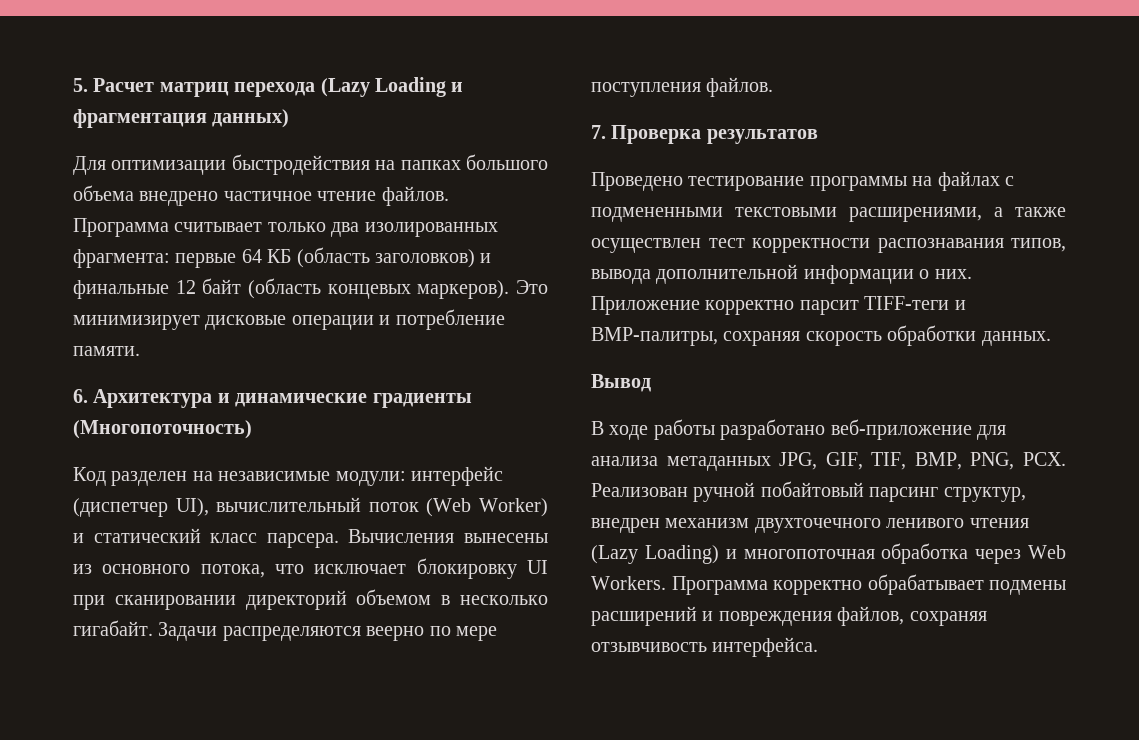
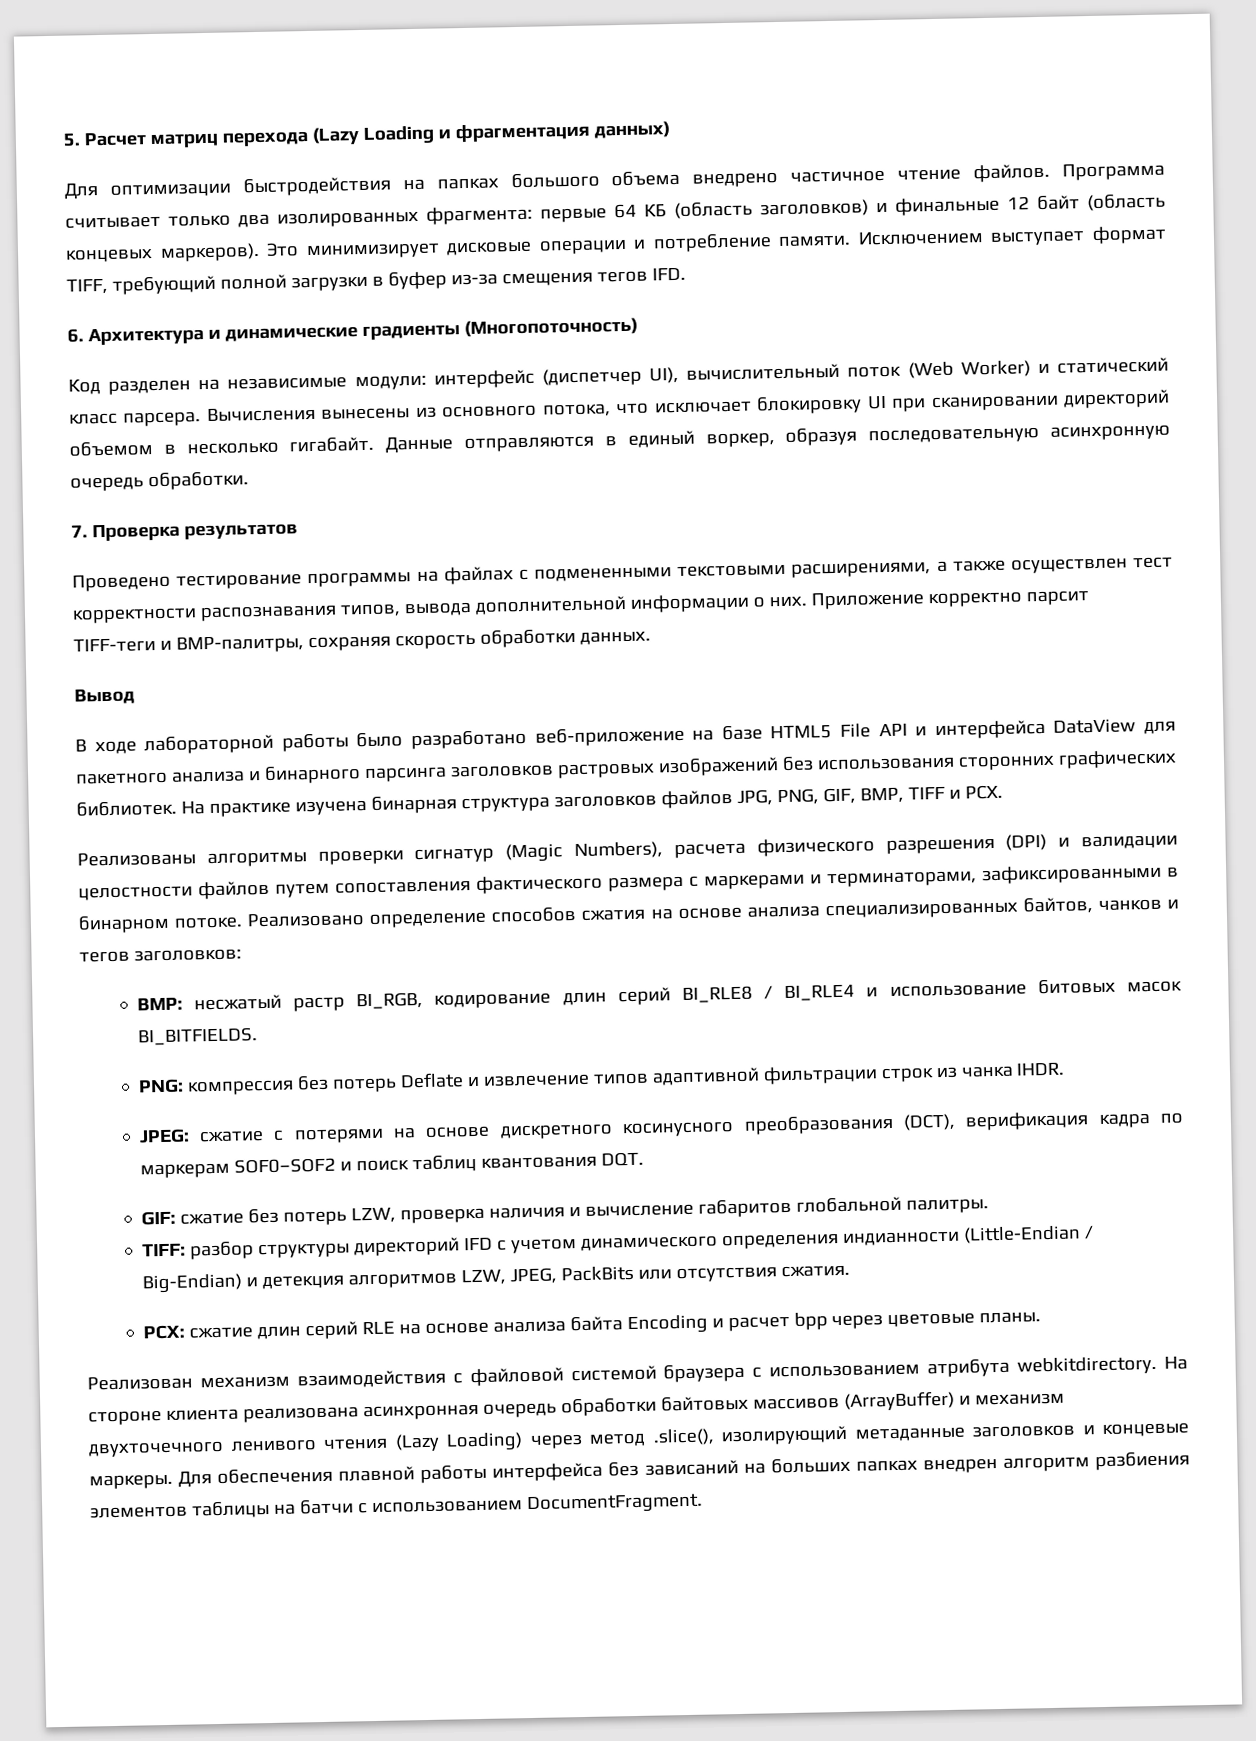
(140, 351) none -> [857,225,1167,246] [66,267,686,295] Исключением выступает формат TIFF, требующий полной загрузки в буфер из-за смещения тегов IFD.
[158,622,497,641] [591,77,774,97] Задачи распределяются веерно по мере поступления файлов. -> [385,424,1171,454] [70,471,249,492] Данные отправляются в единый воркер, образуя последовательную асинхронную очередь обработки.
[653,419,1006,440] [591,452,1066,471] [591,481,1026,502] [591,518,660,533] работы разработано веб-приложение для анализа метаданных JPG, GIF, TIF, BMP, PNG, PCX. Реализован ручной побайтовый парсинг структур, внедрен -> [144,718,1176,755] [76,749,1177,785] [76,784,1003,818] [77,833,1179,868] [78,863,1179,901] [78,897,1179,934] [79,948,242,963] [136,978,1182,1012] [136,1027,258,1046] [137,1062,1065,1096] [138,1111,1183,1144] [139,1151,644,1179] [140,1196,989,1226] [141,1225,1094,1260] [141,1264,850,1294] [142,1311,1042,1340] [87,1355,1188,1391] [88,1390,971,1426] лабораторной работы было разработано веб-приложение на базе HTML5 File API и интерфейса DataView для пакетного анализа и бинарного парсинга заголовков растровых изображений без использования сторонних графических библиотек. На практике изучена бинарная структура заголовков файлов JPG, PNG, GIF, BMP, TIFF и PCX. // Реализованы алгоритмы проверки сигнатур (Magic Numbers), расчета физического разрешения (DPI) и валидации целостности файлов путем сопоставления фактического размера с маркерами и терминаторами, зафиксированными в бинарном потоке. Реализовано определение способов сжатия на основе анализа специализированных байтов, чанков и тегов заголовков: // BMP: несжатый растр BI_RGB, кодирование длин серий BI_RLE8 / BI_RLE4 и использование битовых масок BI_BITFIELDS. // PNG: компрессия без потерь Deflate и извлечение типов адаптивной фильтрации строк из чанка IHDR. // JPEG: сжатие с потерями на основе дискретного косинусного преобразования (DCT), верификация кадра по маркерам SOF0–SOF2 и поиск таблиц квантования DQT. // GIF: сжатие без потерь LZW, проверка наличия и вычисление габаритов глобальной палитры. // TIFF: разбор структуры директорий IFD с учетом динамического определения индианности (Little-Endian / Big-Endian) и детекция алгоритмов LZW, JPEG, PackBits или отсутствия сжатия. // PCX: сжатие длин серий RLE на основе анализа байта Encoding и расчет bpp через цветовые планы. // Реализован механизм взаимодействия с файловой системой браузера с использованием атрибута webkitdirectory. На стороне клиента реализована асинхронная очередь обработки байтовых массивов (ArrayBuffer) и
[725,543,1066,564] [591,574,1066,595] [591,606,987,626] [591,637,819,657] и многопоточная обработка через Web Workers. Программа корректно обрабатывает подмены расширений и повреждения файлов, сохраняя отзывчивость интерфейса. -> [529,1422,1189,1449] [89,1451,1191,1490] [90,1493,703,1519] через метод .slice(), изолирующий метаданные заголовков и концевые маркеры. Для обеспечения плавной работы интерфейса без зависаний на больших папках внедрен алгоритм разбиения элементов таблицы на батчи с использованием DocumentFragment.

